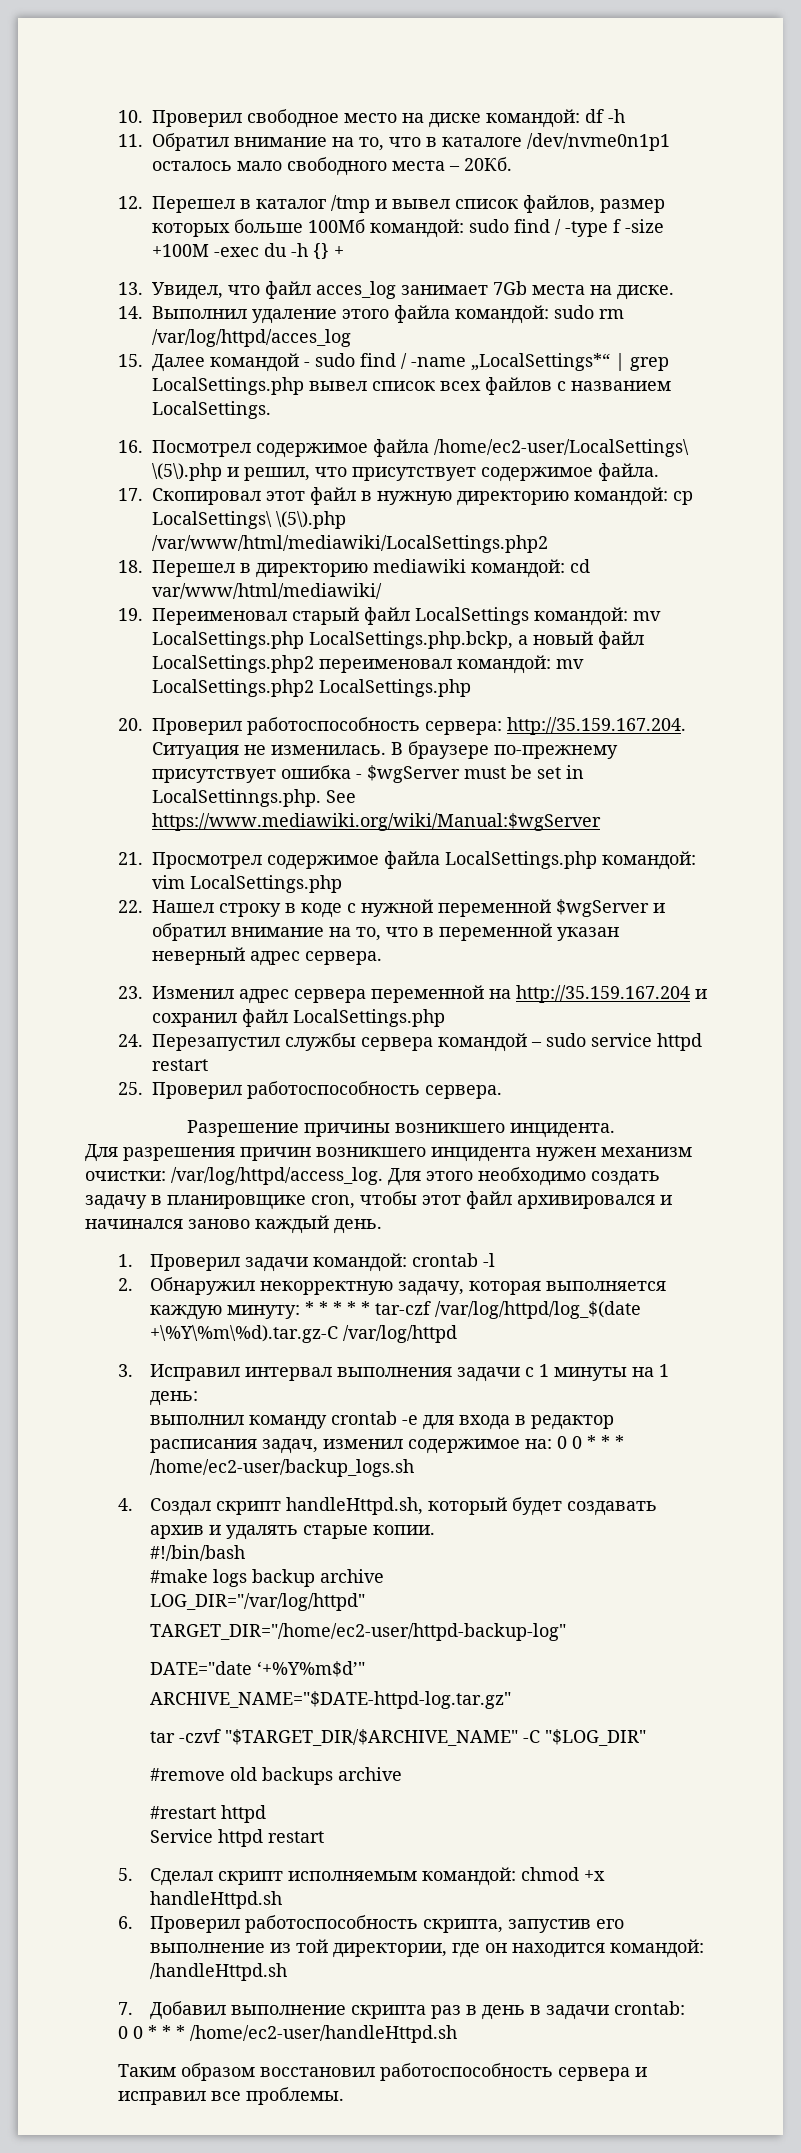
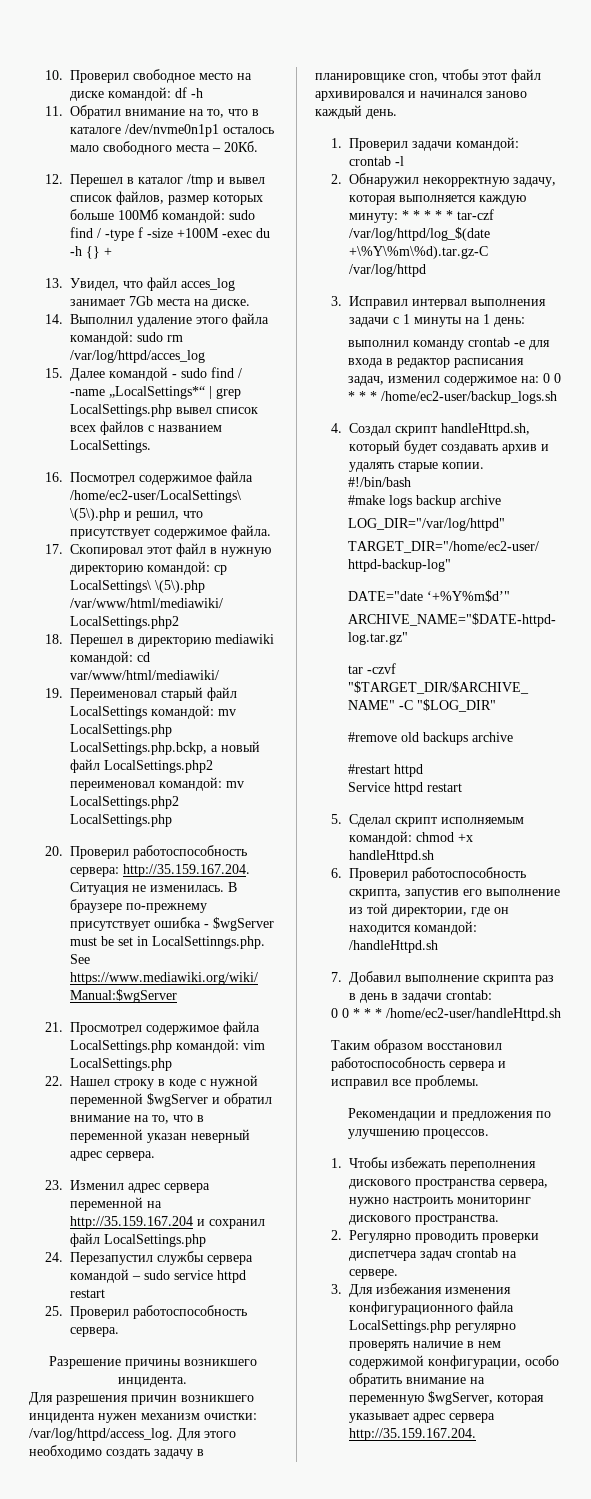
(344, 2096) none -> [347,1108,551,1121] [347,1129,489,1139] [331,1157,537,1171] [349,1179,549,1189] [349,1197,532,1207] [349,1215,500,1225] [331,1230,540,1243] [349,1248,518,1261] [349,1269,399,1279] [331,1283,512,1297] [349,1301,515,1315] [349,1320,517,1333] [349,1341,502,1351] [349,1355,560,1369] [349,1373,486,1387] [349,1391,545,1405] [349,1413,496,1423] [349,1428,477,1441] // Рекомендации и предложения по улучшению процессов. // 1. Чтобы избежать переполнения дискового пространства сервера, нужно настроить мониторинг дискового пространства. // 2. Регулярно проводить проверки диспетчера задач crontab на сервере. // 3. Для избежания изменения конфигурационного файла LocalSettings.php регулярно проверять наличие в нем содержимой конфигурации, особо обратить внимание на переменную $wgServer, которая указывает адрес сервера http://35.159.167.204.

